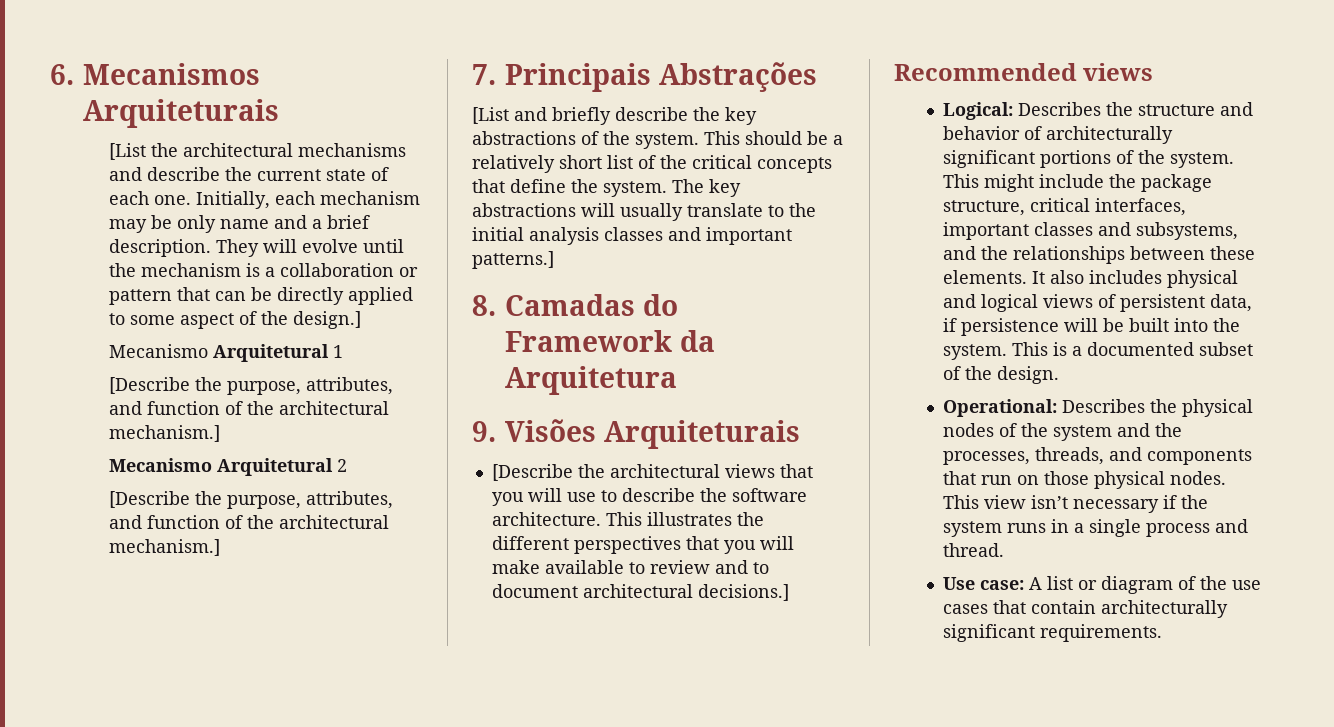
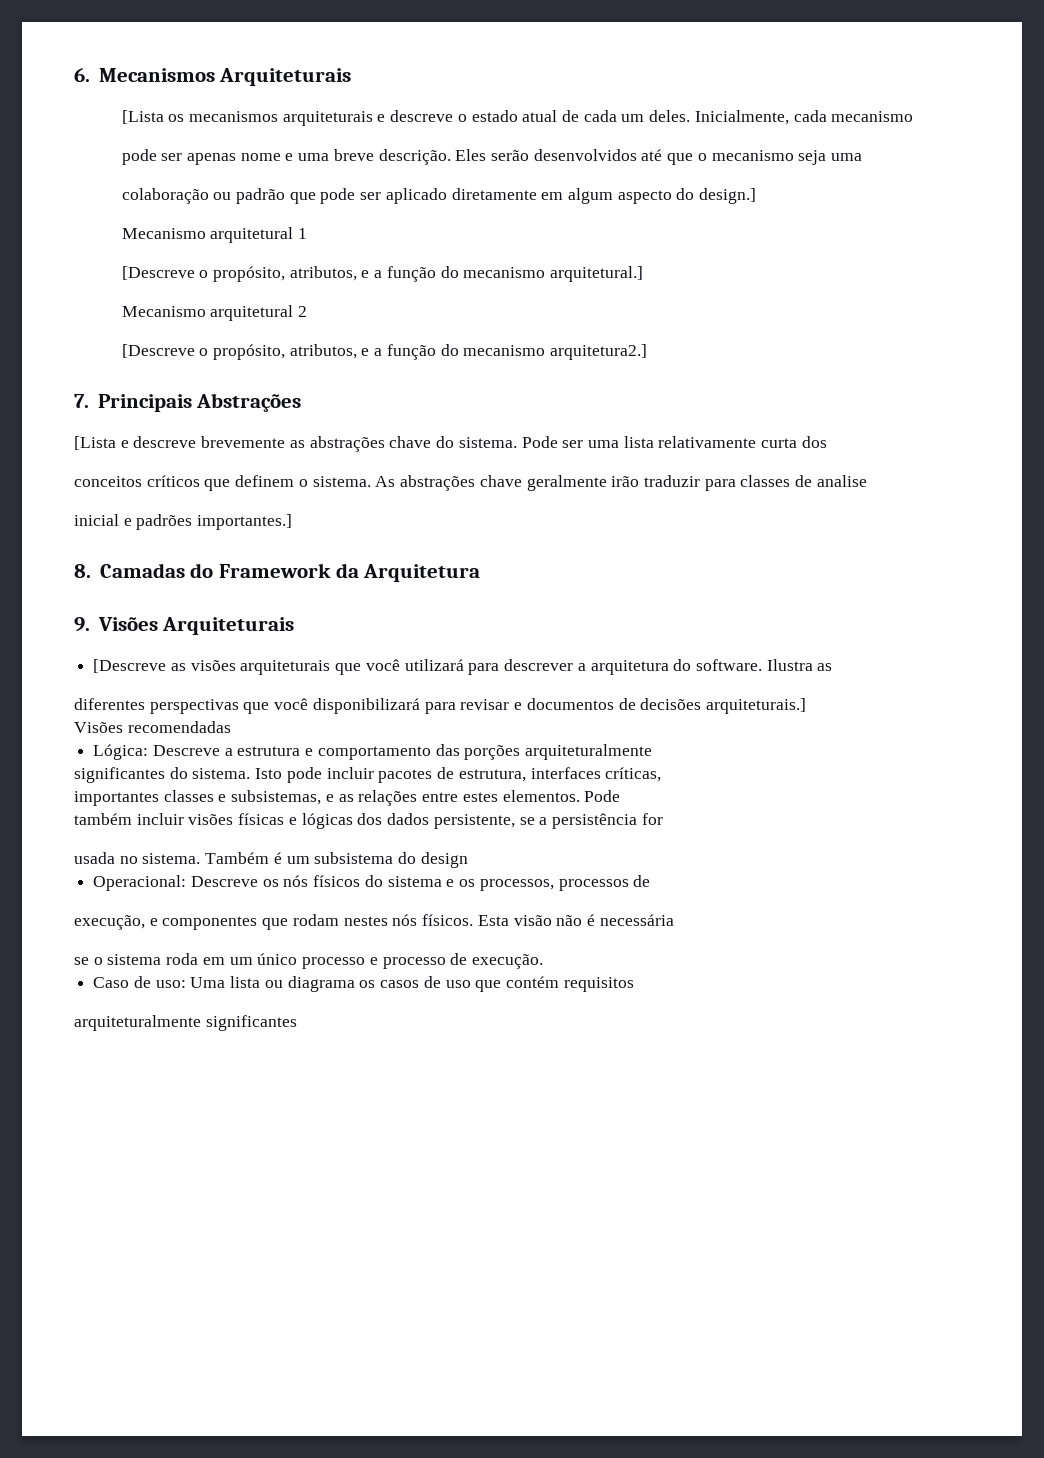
[108,143,406,160] [108,167,389,181] [108,191,420,209] [108,215,370,233] [108,239,404,257] [108,263,418,277] [108,287,413,305] [108,311,288,329] [List the architectural mechanisms and describe the current state of each one. Initially, each mechanism may be only name and a brief description. They will evolve until the mechanism is a collaboration or pattern that can be directly applied to some aspect of the -> [121,110,914,126] [121,149,863,165] [121,188,695,204] [Lista os mecanismos arquiteturais e descreve o estado atual de cada um deles. Inicialmente, cada mecanismo // pode ser apenas nome e uma breve descrição. Eles serão desenvolvidos até que o mecanismo seja uma // colaboração ou padrão que pode ser aplicado diretamente em algum aspecto do
[212,344,329,362] Arquitetural -> [210,227,294,243] arquitetural
[108,377,393,395] [108,401,389,415] [108,425,220,442] [108,458,333,476] [Describe the purpose, attributes, and function of the architectural mechanism.] // Mecanismo Arquitetural -> [121,266,644,282] [121,305,294,321] [Descreve o propósito, atributos, e a função do mecanismo arquitetural.] // Mecanismo arquitetural
[108,491,393,509] [108,515,389,529] [108,539,220,556] [472,62,817,92] [472,107,757,125] [472,131,843,149] [472,155,832,173] [472,179,741,197] [472,203,816,221] [472,227,792,245] [472,251,554,269] [Describe the purpose, attributes, and function of the architectural mechanism.] // 7. Principais Abstrações // [List and briefly describe the key abstractions of the system. This should be a relatively short list of the critical concepts that define the system. The key abstractions will usually translate to the initial analysis classes and important patterns.] -> [121,344,648,360] [74,393,302,412] [74,436,827,452] [74,475,867,491] [74,514,293,530] [Descreve o propósito, atributos, e a função do mecanismo arquitetura2.] // 7. Principais Abstrações // [Lista e descreve brevemente as abstrações chave do sistema. Pode ser uma lista relativamente curta dos // conceitos críticos que definem o sistema. As abstrações chave geralmente irão traduzir para classes de analise // inicial e padrões importantes.]
[491,464,813,481] [491,488,807,506] [491,512,764,526] [491,536,794,554] [491,560,769,574] [491,584,789,601] [894,63,1154,81] [943,102,1254,120] [943,126,1174,144] [943,150,1235,168] [943,174,1213,192] [943,198,1187,216] [943,222,1239,240] [943,246,1256,264] [943,270,1239,288] [943,294,1253,312] [943,318,1241,336] [943,342,1254,360] [943,366,1060,384] [943,399,1254,417] [943,423,1183,441] [943,447,1253,465] [943,471,1227,489] [943,495,1209,513] [943,519,1249,537] [943,543,1005,557] [943,576,1262,594] [943,600,1229,618] [943,624,1163,642] [Describe the architectural views that you will use to describe the software architecture. This illustrates the different perspectives that you will make available to review and to document architectural decisions.] // Recommended views // Logical: Describes the structure and behavior of architecturally significant portions of the system. This might include the package structure, critical interfaces, important classes and subsystems, and the relationships between these elements. It also includes physical and logical views of persistent data, if persistence will be built into the system. This is a documented subset of the design. // Operational: Describes the physical nodes of the system and the processes, threads, and components that run on those physical nodes. This view isn’t necessary if the system runs in a single process and thread. // Use case: A list or diagram of the use cases that contain architecturally significant requirements. -> [93,659,833,675] [74,698,806,714] [74,721,231,733] [93,744,653,760] [74,767,662,783] [74,790,621,806] [74,813,663,829] [74,852,468,868] [93,875,651,891] [74,914,674,930] [74,953,543,969] [93,976,634,992] [74,1015,297,1031] [Descreve as visões arquiteturais que você utilizará para descrever a arquitetura do software. Ilustra as // diferentes perspectivas que você disponibilizará para revisar e documentos de decisões arquiteturais.] // Visões recomendadas // Lógica: Descreve a estrutura e comportamento das porções arquiteturalmente // significantes do sistema. Isto pode incluir pacotes de estrutura, interfaces críticas, // importantes classes e subsistemas, e as relações entre estes elementos. Pode // também incluir visões físicas e lógicas dos dados persistente, se a persistência for // usada no sistema. Também é um subsistema do design // Operacional: Descreve os nós físicos do sistema e os processos, processos de // execução, e componentes que rodam nestes nós físicos. Esta visão não é necessária // se o sistema roda em um único processo e processo de execução. // Caso de uso: Uma lista ou diagrama os casos de uso que contém requisitos // arquiteturalmente significantes

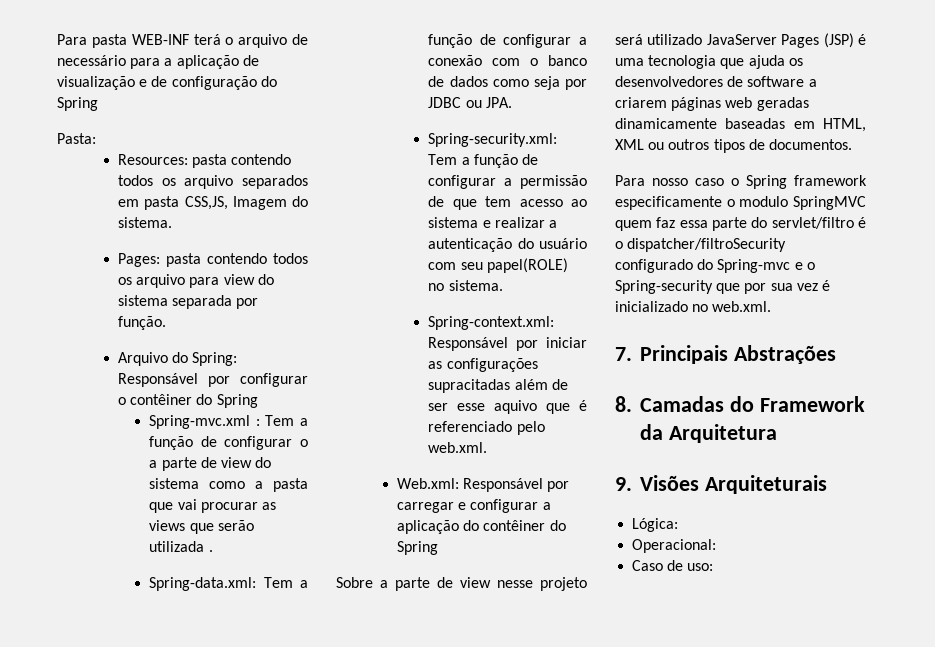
[74,68,352,86] [121,110,914,126] [121,149,863,165] [121,188,757,204] [121,227,307,243] [121,266,644,282] [121,305,307,321] [121,344,648,360] [74,393,302,412] [74,436,827,452] [74,475,867,491] [74,514,293,530] 6. Mecanismos Arquiteturais // [Lista os mecanismos arquiteturais e descreve o estado atual de cada um deles. Inicialmente, cada mecanismo // pode ser apenas nome e uma breve descrição. Eles serão desenvolvidos até que o mecanismo seja uma // colaboração ou padrão que pode ser aplicado diretamente em algum aspecto do design.] // Mecanismo arquitetural 1 // [Descreve o propósito, atributos, e a função do mecanismo arquitetural.] // Mecanismo arquitetural 2 // [Descreve o propósito, atributos, e a função do mecanismo arquitetura2.] // 7. Principais Abstrações // [Lista e descreve brevemente as abstrações chave do sistema. Pode ser uma lista relativamente curta dos // conceitos críticos que definem o sistema. As abstrações chave geralmente irão traduzir para classes de analise // inicial e padrões importantes.] -> [57,34,308,48] [57,55,259,69] [57,76,277,90] [57,97,98,111] [57,133,96,144] [118,154,292,168] [118,175,308,189] [118,196,308,210] [118,217,173,228] [118,253,308,267] [118,274,274,288] [118,295,259,309] [118,316,167,330] [118,352,238,366] [118,373,308,387] [118,394,258,408] [149,415,308,429] [149,436,308,450] [149,457,272,471] [149,478,308,492] [149,499,276,513] [149,520,254,534] [149,541,213,552] [149,577,308,591] [428,34,587,48] [428,55,587,66] [428,76,587,90] [428,97,512,108] [428,133,558,147] [428,154,538,168] [428,175,587,189] [428,196,587,210] [428,217,557,228] [428,238,587,252] [428,258,568,273] [428,280,503,291] [428,316,555,330] [428,337,587,351] [428,358,538,372] [428,379,568,393] [428,400,587,414] [428,421,545,435] [428,442,488,453] [397,478,570,492] [397,499,551,513] [397,520,566,534] [397,541,439,555] [336,577,587,591] [615,33,866,48] [615,55,803,69] [615,76,817,87] [615,97,809,111] [615,118,866,132] [615,139,852,153] [615,175,867,189] [615,196,866,210] [615,217,866,231] [615,238,787,252] [615,259,815,273] [615,280,830,294] [615,301,772,312] [615,345,836,364] Para pasta WEB-INF terá o arquivo de necessário para a aplicação de visualização e de configuração do Spring // Pasta: // Resources: pasta contendo todos os arquivo separados em pasta CSS,JS, Imagem do sistema. // Pages: pasta contendo todos os arquivo para view do sistema separada por função. // Arquivo do Spring: Responsável por configurar o contêiner do Spring // Spring-mvc.xml : Tem a função de configurar o a parte de view do sistema como a pasta que vai procurar as views que serão utilizada . // Spring-data.xml: Tem a função de configurar a conexão com o banco de dados como seja por JDBC ou JPA. // Spring-security.xml: Tem a função de configurar a permissão de que tem acesso ao sistema e realizar a autenticação do usuário com seu papel(ROLE) no sistema. // Spring-context.xml: Responsável por iniciar as configurações supracitadas além de ser esse aquivo que é referenciado pelo web.xml. // Web.xml: Responsável por carregar e configurar a aplicação do contêiner do Spring // Sobre a parte de view nesse projeto será utilizado JavaServer Pages (JSP) é uma tecnologia que ajuda os desenvolvedores de software a criarem páginas web geradas dinamicamente baseadas em HTML, XML ou outros tipos de documentos. // Para nosso caso o Spring framework especificamente o modulo SpringMVC quem faz essa parte do servlet/filtro é o dispatcher/filtroSecurity configurado do Spring-mvc e o Spring-security que por sua vez é inicializado no web.xml. // 7. Principais Abstrações
[93,659,833,675] [74,698,806,714] [74,721,231,733] [93,744,653,760] [74,767,662,783] [74,790,621,806] [74,813,663,829] [74,852,468,868] [93,875,651,891] [74,914,674,930] [74,953,543,969] [93,976,634,992] [74,1015,297,1031] [Descreve as visões arquiteturais que você utilizará para descrever a arquitetura do software. Ilustra as // diferentes perspectivas que você disponibilizará para revisar e documentos de decisões arquiteturais.] // Visões recomendadas // Lógica: Descreve a estrutura e comportamento das porções arquiteturalmente // significantes do sistema. Isto pode incluir pacotes de estrutura, interfaces críticas, // importantes classes e subsistemas, e as relações entre estes elementos. Pode // também incluir visões físicas e lógicas dos dados persistente, se a persistência for // usada no sistema. Também é um subsistema do design // Operacional: Descreve os nós físicos do sistema e os processos, processos de // execução, e componentes que rodam nestes nós físicos. Esta visão não é necessária // se o sistema roda em um único processo e processo de execução. // Caso de uso: Uma lista ou diagrama os casos de uso que contém requisitos // arquiteturalmente significantes -> [632,518,679,532] [632,539,717,553] [632,560,714,571] Lógica: // Operacional: // Caso de uso:

